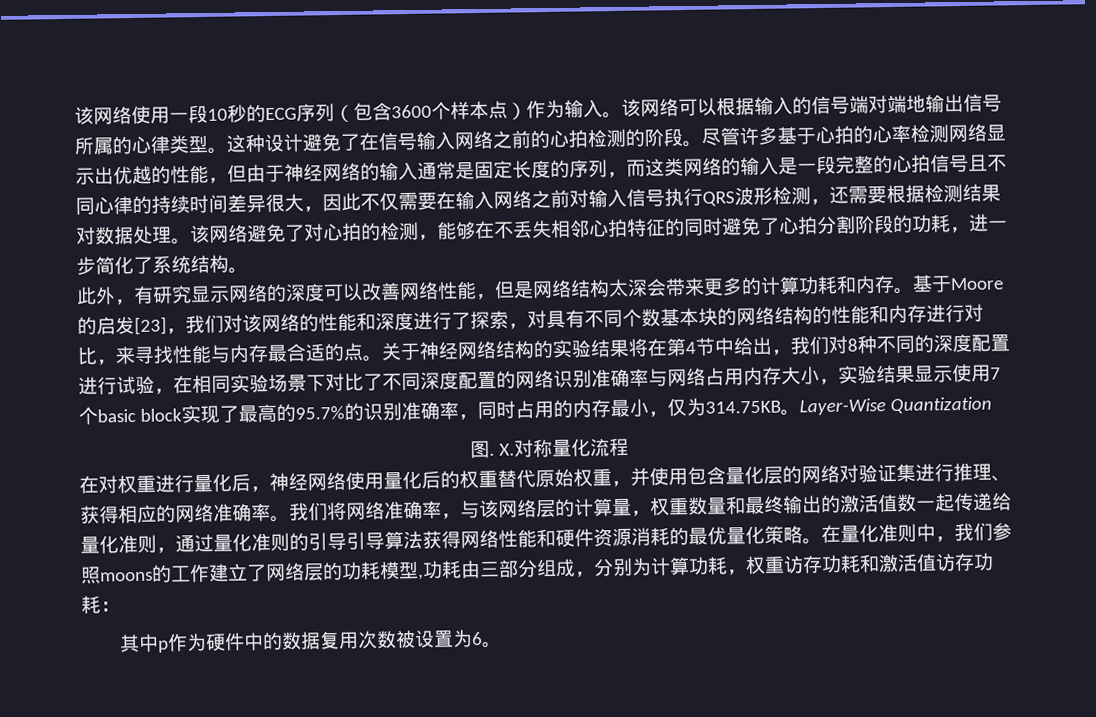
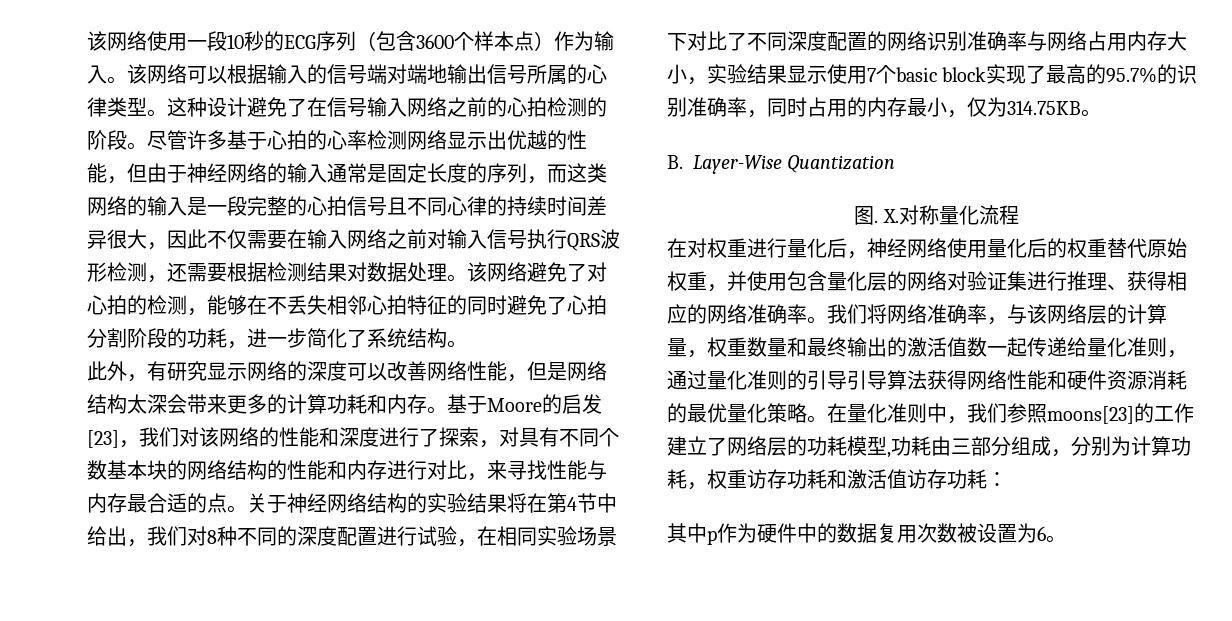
(800, 412) none -> [667,155,683,169] // B.
[100,571,153,582] moons -> [1047,406,1134,424] moons[23]

